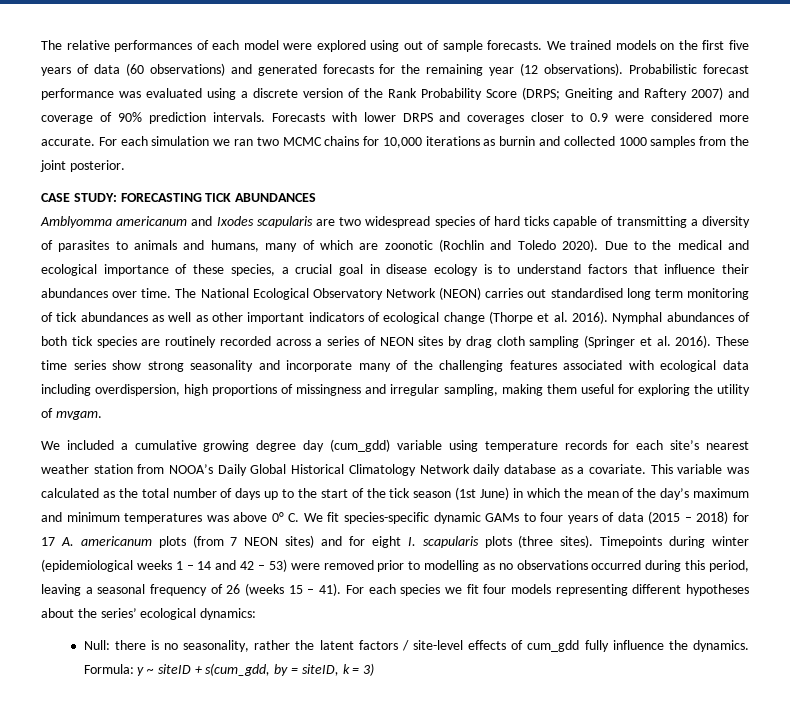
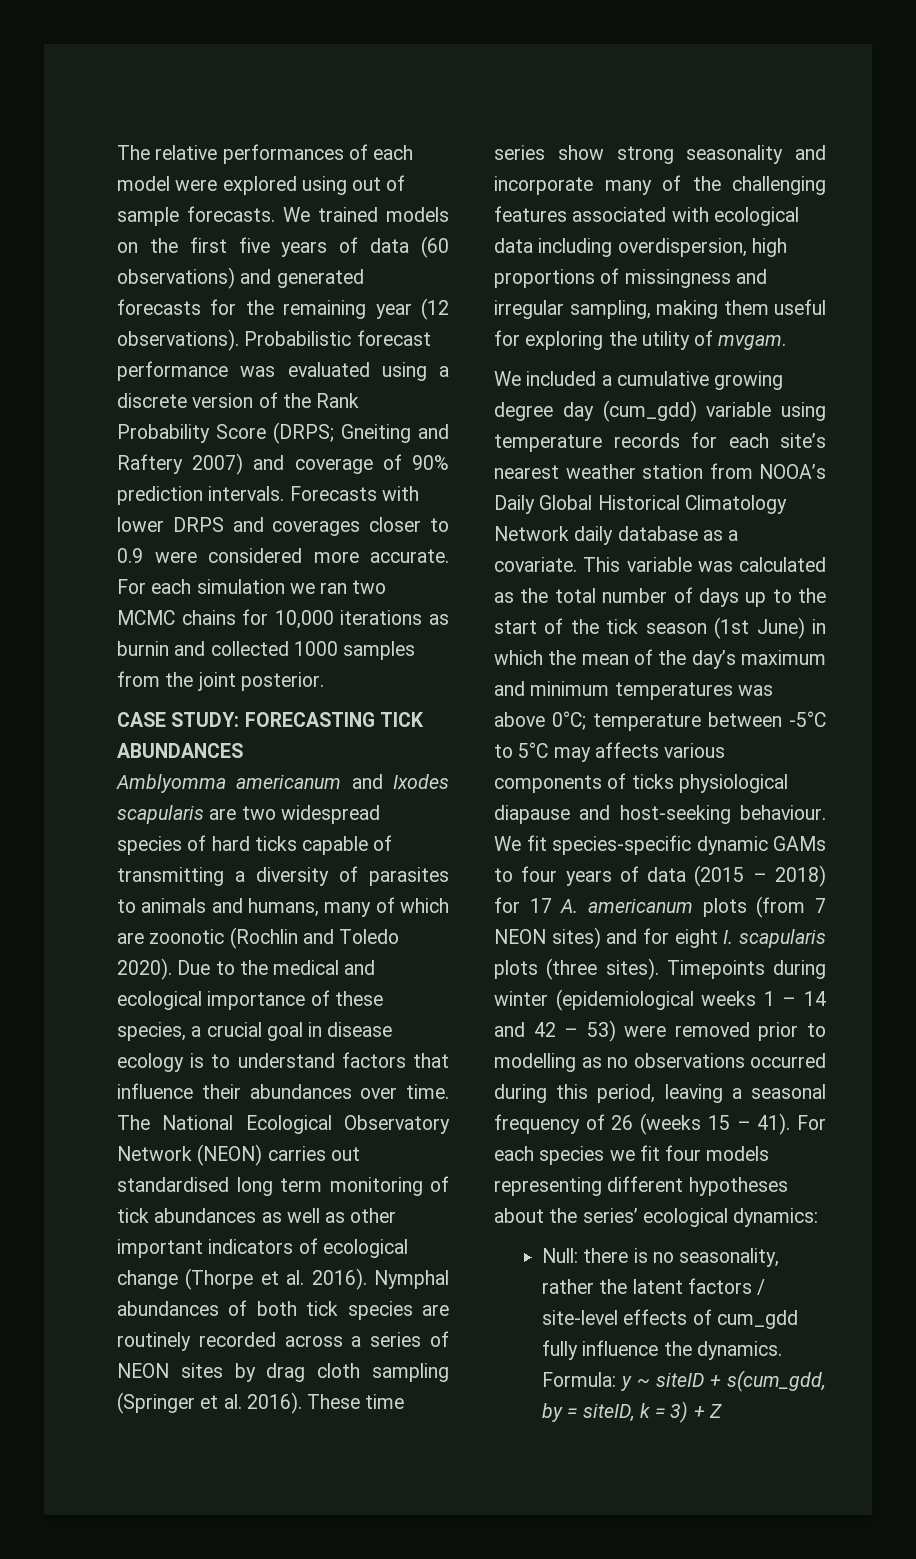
[271,512,300,522] 0° C. -> [552,711,826,731] [494,742,726,762] [494,773,788,793] [494,805,826,824] 0°C; temperature between -5°C to 5°C may affects various components of ticks physiological diapause and host-seeking behaviour.
(375, 669) none -> [693,1404,722,1418] + Z

